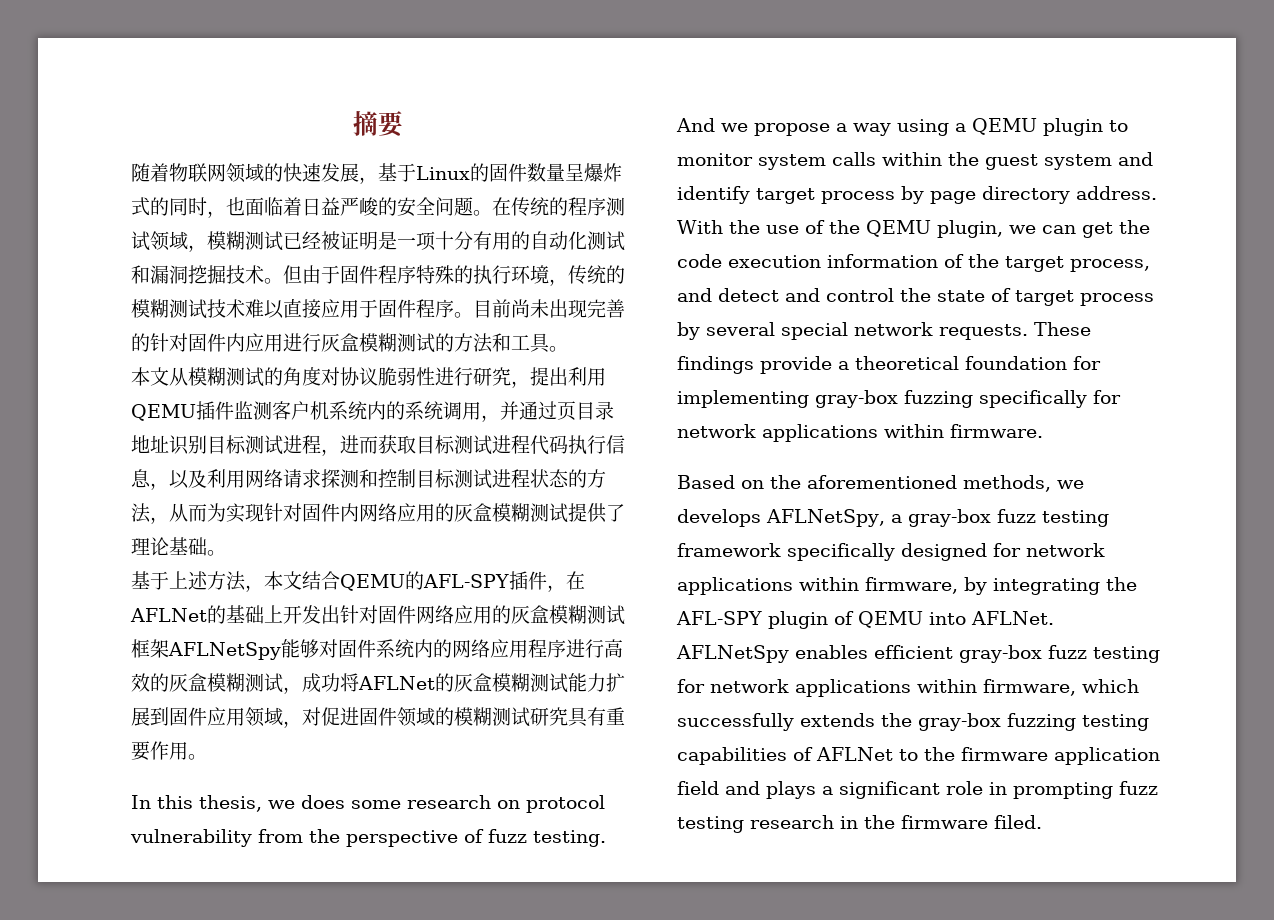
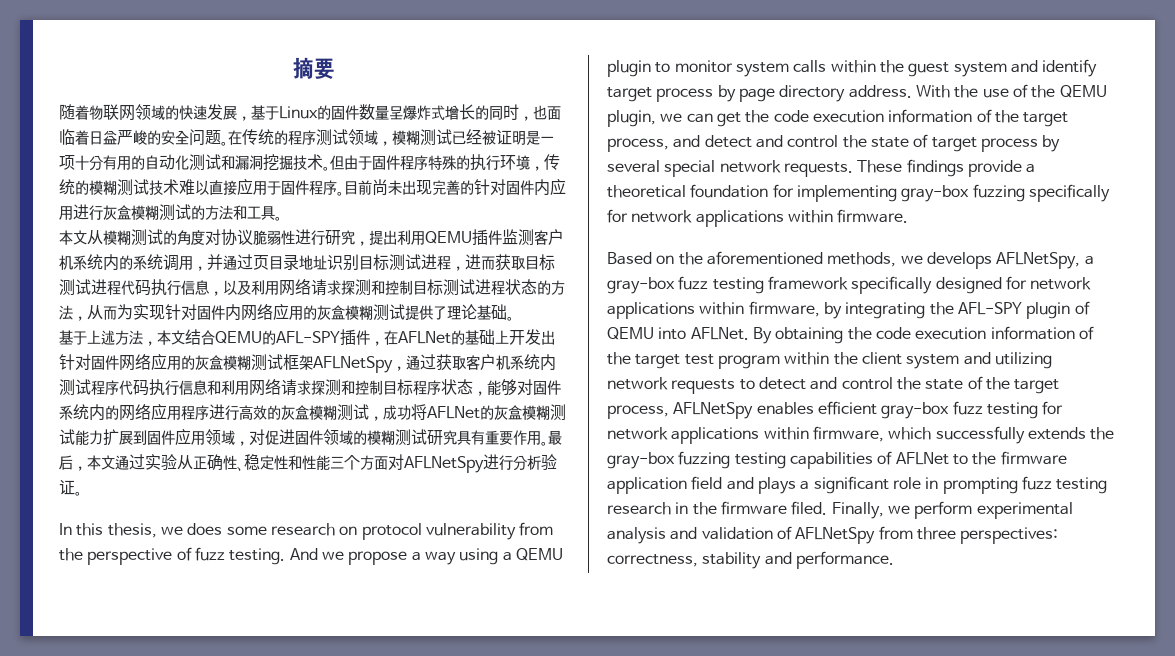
(150, 206) none -> [445,104,475,120] 增长
(281, 651) none -> [392,354,556,371] [59,378,487,396] ，通过获取客户机系统内测试程序代码执行信息和利用网络请求探测和控制目标程序状态，
(207, 757) none -> [548,431,562,445] [59,454,557,473] [59,479,82,496] 最后，本文通过实验从正确性、稳定性和性能三个方面对AFLNetSpy进行分析验证。
(1054, 618) none -> [752,326,1094,344] [607,352,1052,369] [607,376,1060,394] [607,405,669,419] By obtaining the code execution information of the target test program within the client system and utilizing network requests to detect and control the state of the target process,
(1042, 822) none -> [831,501,1073,519] [607,526,1059,544] [607,551,894,569] Finally, we perform experimental analysis and validation of AFLNetSpy from three perspectives: correctness, stability and performance.

